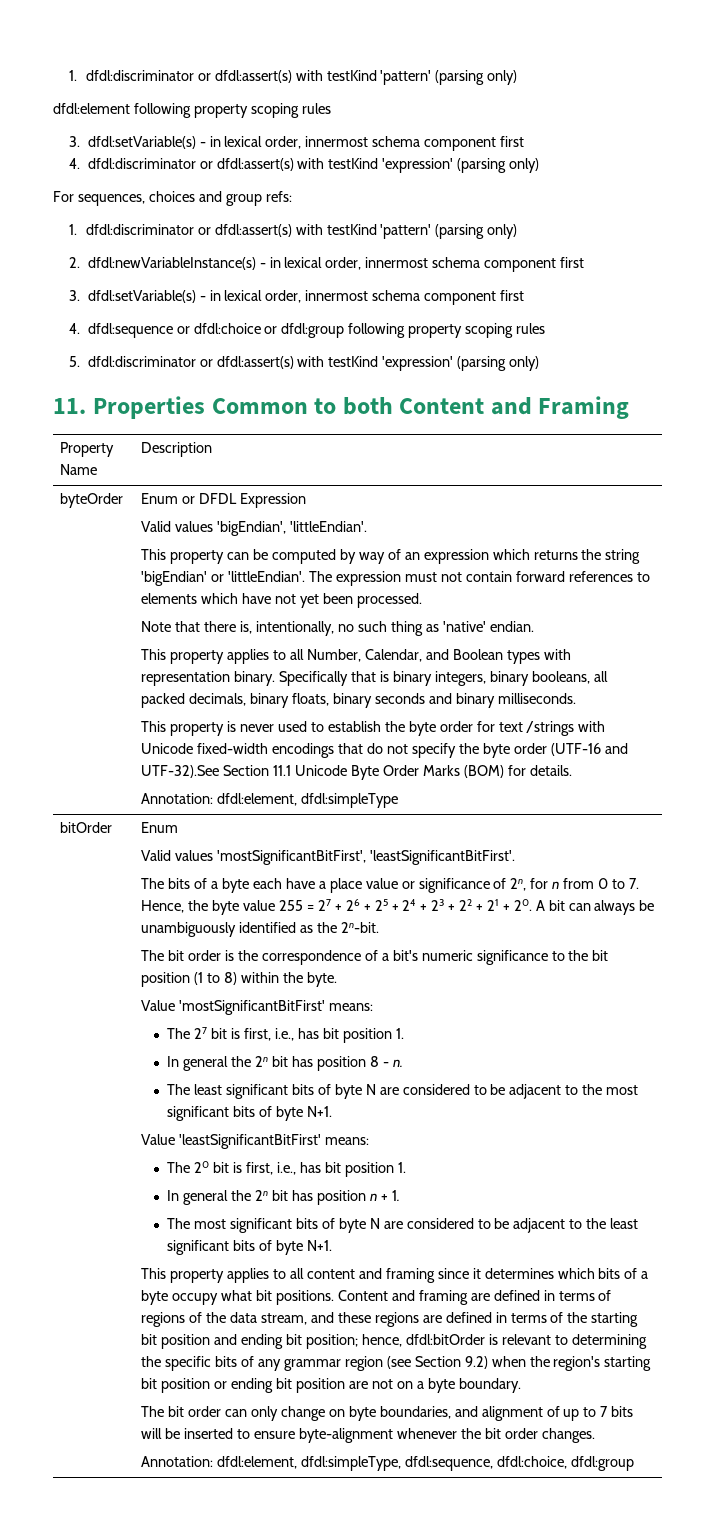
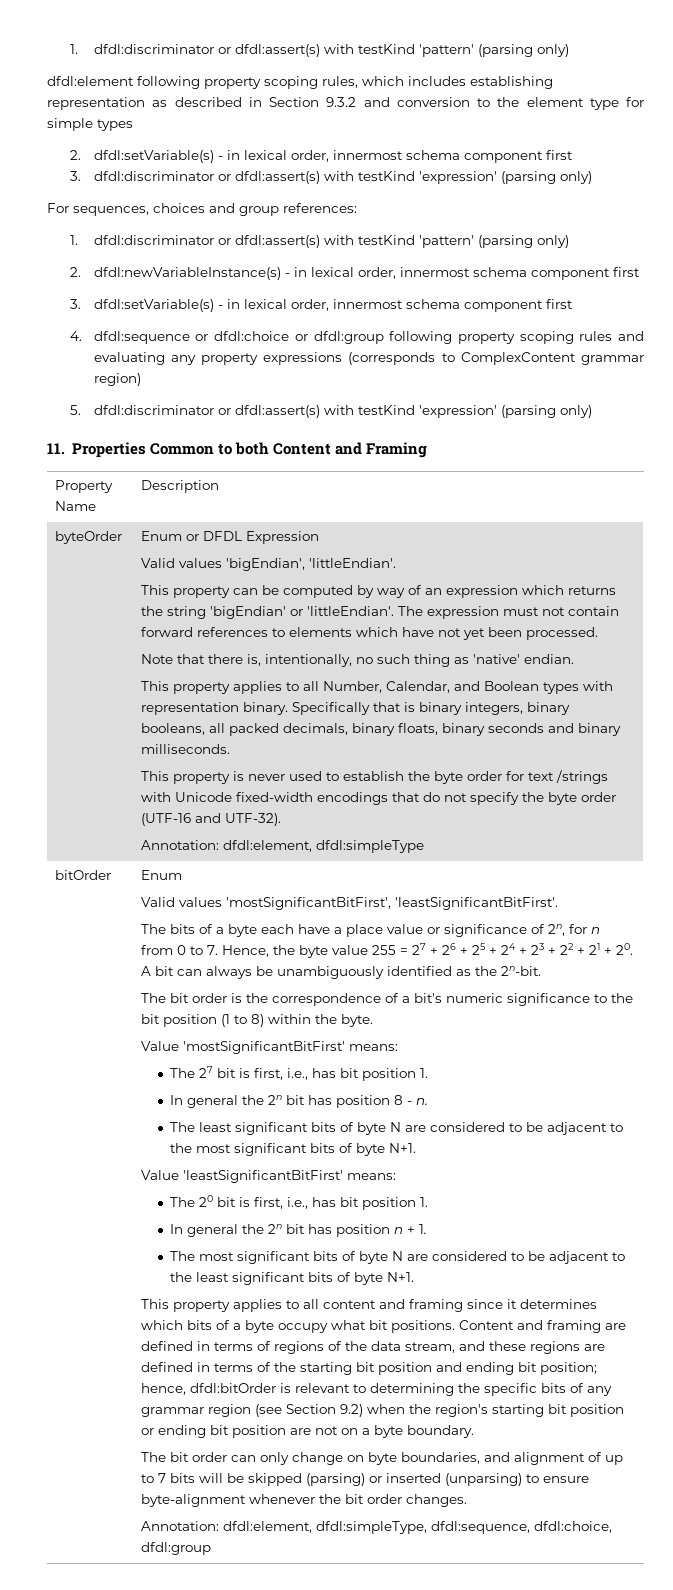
[301,103,331,114] [69,136,525,151] [69,158,81,169] rules // 3. dfdl:setVariable(s) - in lexical order, innermost schema component first // 4. -> [322,76,553,89] [47,97,644,110] [47,118,133,131] [70,150,573,163] [70,171,82,181] rules, which includes establishing representation as described in Section 9.3.2 and conversion to the element type for simple types // 2. dfdl:setVariable(s) - in lexical order, innermost schema component first // 3.
[265,191,292,202] refs: -> [283,203,357,213] references:
(546, 328) none -> [618,331,644,341] [93,352,644,365] [93,373,141,386] and evaluating any property expressions (corresponds to ComplexContent grammar region)
[141,765,572,780] UTF-32).See Section 11.1 Unicode Byte Order Marks (BOM) for details. -> [225,813,282,826] UTF-32).
[184,1428,234,1439] inserted -> [248,1473,523,1486] skipped (parsing) or inserted (unparsing)

